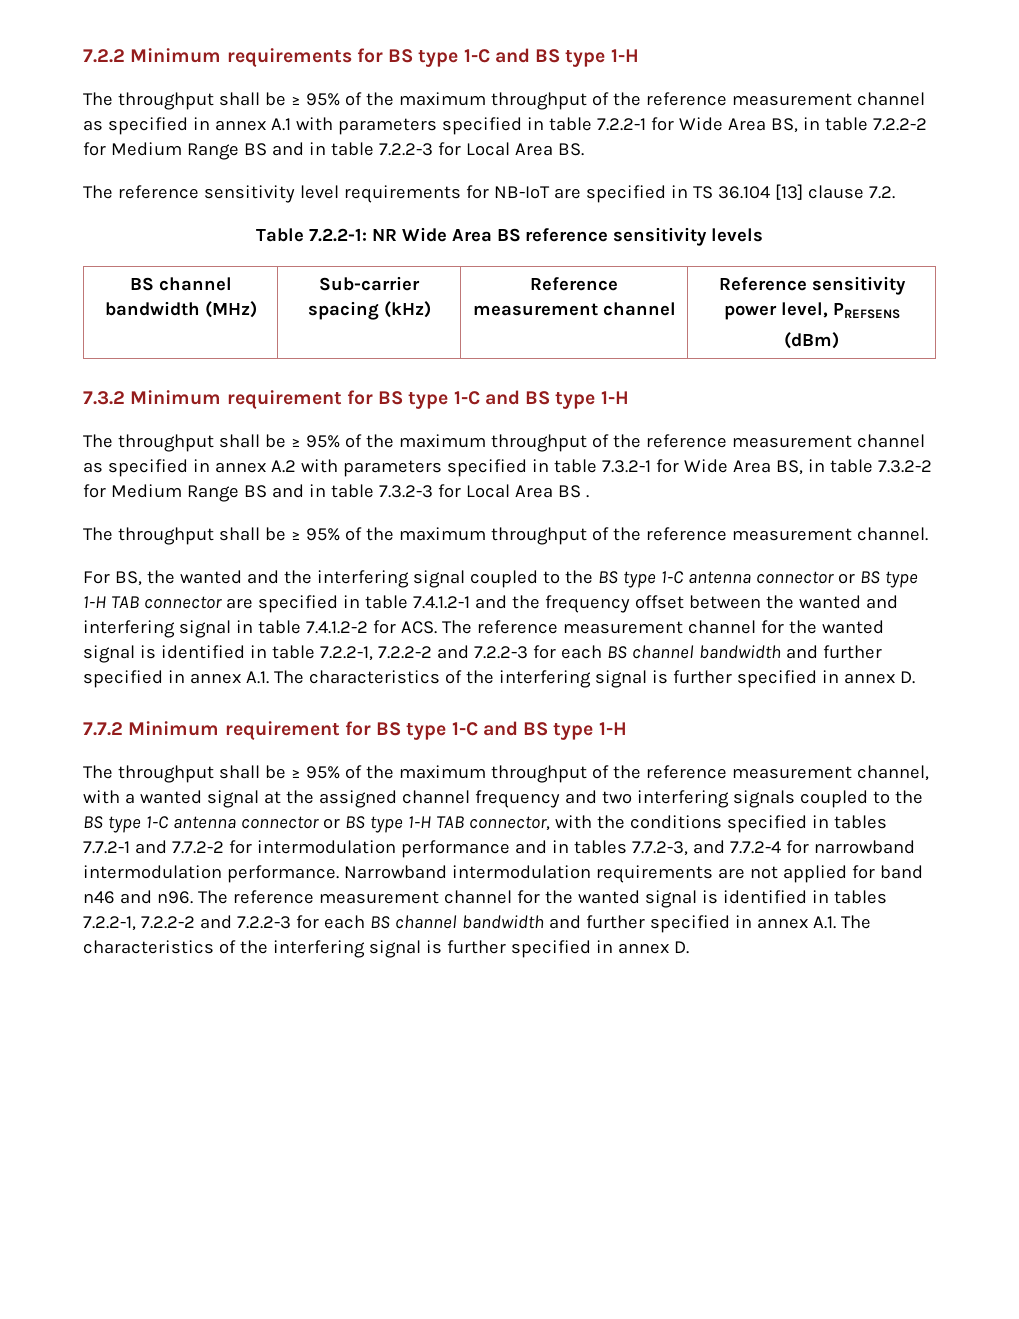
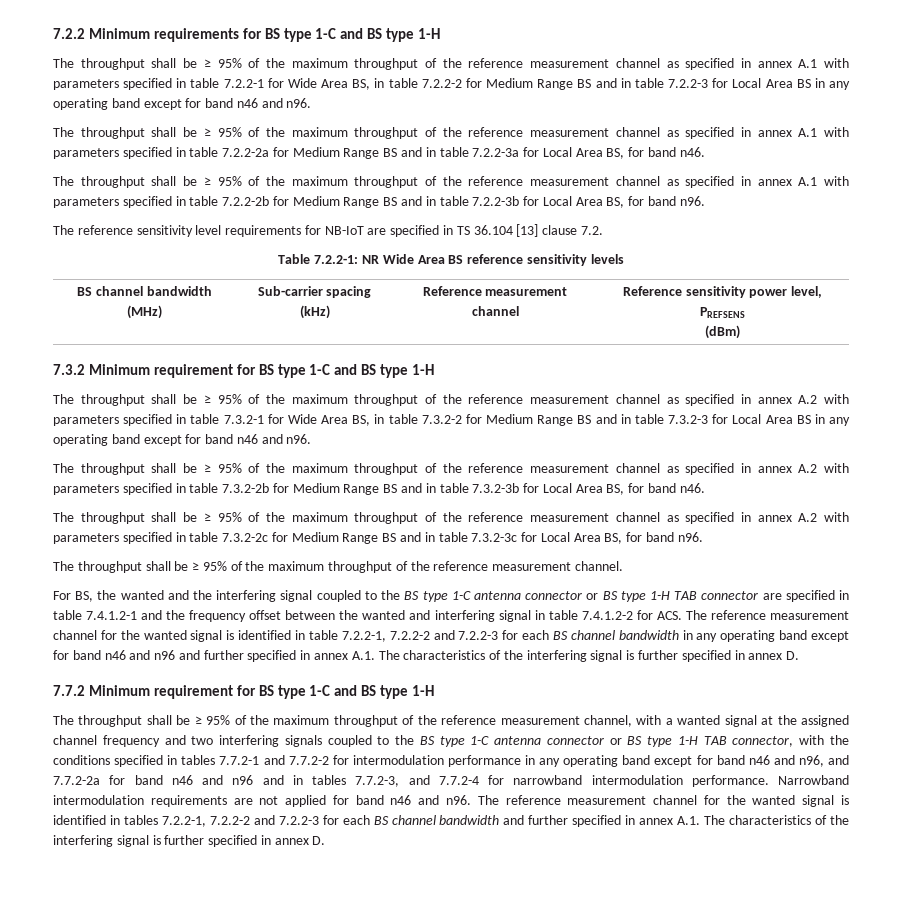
[557,143,584,156] BS. -> [796,78,850,90] [53,98,312,110] [53,127,850,139] [53,147,705,159] [53,176,850,188] [53,196,705,208] BS in any operating band except for band n46 and n96. // The throughput shall be ≥ 95% of the maximum throughput of the reference measurement channel as specified in annex A.1 with parameters specified in table 7.2.2-2a for Medium Range BS and in table 7.2.2-3a for Local Area BS, for band n46. // The throughput shall be ≥ 95% of the maximum throughput of the reference measurement channel as specified in annex A.1 with parameters specified in table 7.2.2-2b for Medium Range BS and in table 7.2.2-3b for Local Area BS, for band n96.
[585,495,589,498] . -> [814,414,850,426] [53,434,312,446] [53,463,850,475] [53,483,705,495] [53,512,850,524] [53,532,703,544] in any operating band except for band n46 and n96. // The throughput shall be ≥ 95% of the maximum throughput of the reference measurement channel as specified in annex A.2 with parameters specified in table 7.3.2-2b for Medium Range BS and in table 7.3.2-3b for Local Area BS, for band n46. // The throughput shall be ≥ 95% of the maximum throughput of the reference measurement channel as specified in annex A.2 with parameters specified in table 7.3.2-2c for Medium Range BS and in table 7.3.2-3c for Local Area BS, for band n96.
(781, 652) none -> [682,630,850,642] [53,650,176,660] in any operating band except for band n46 and n96
(510, 849) none -> [525,755,850,767] [53,775,254,785] in any operating band except for band n46 and n96, and 7.7.2-2a for band n46 and n96

